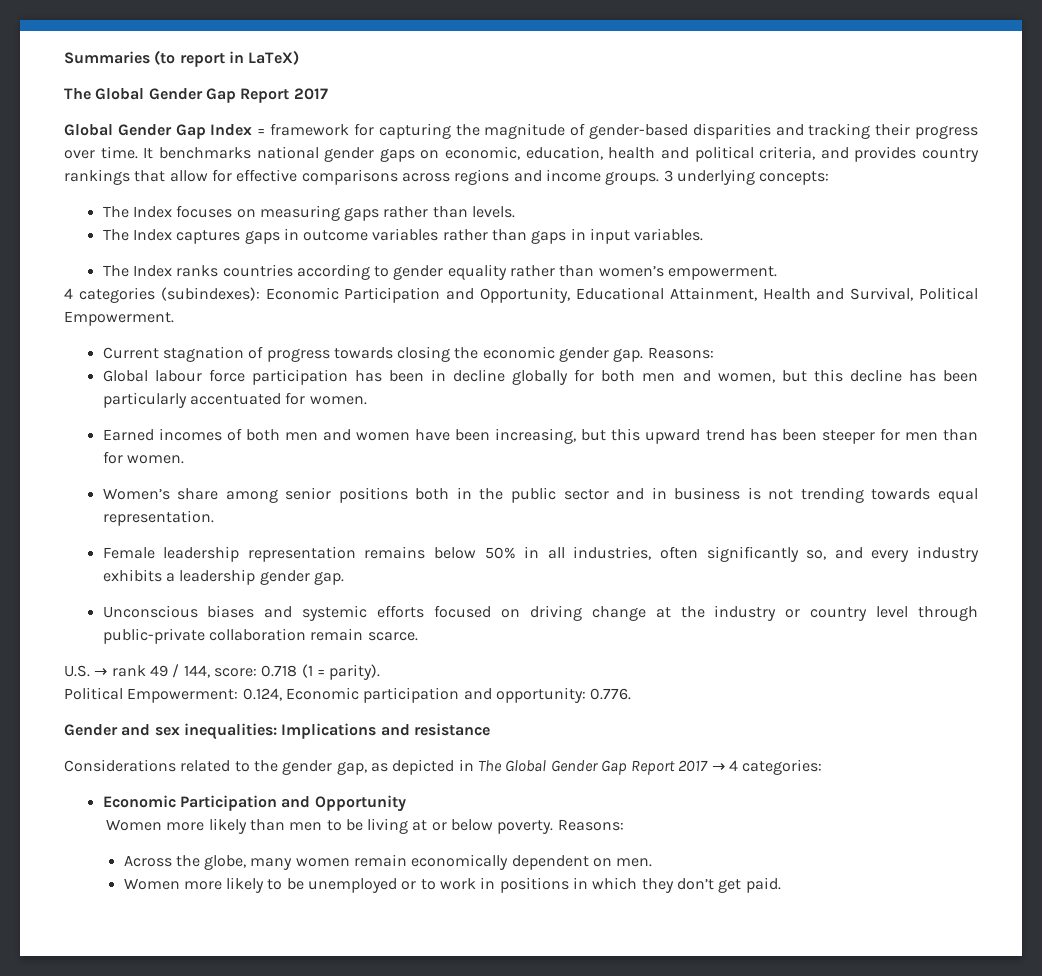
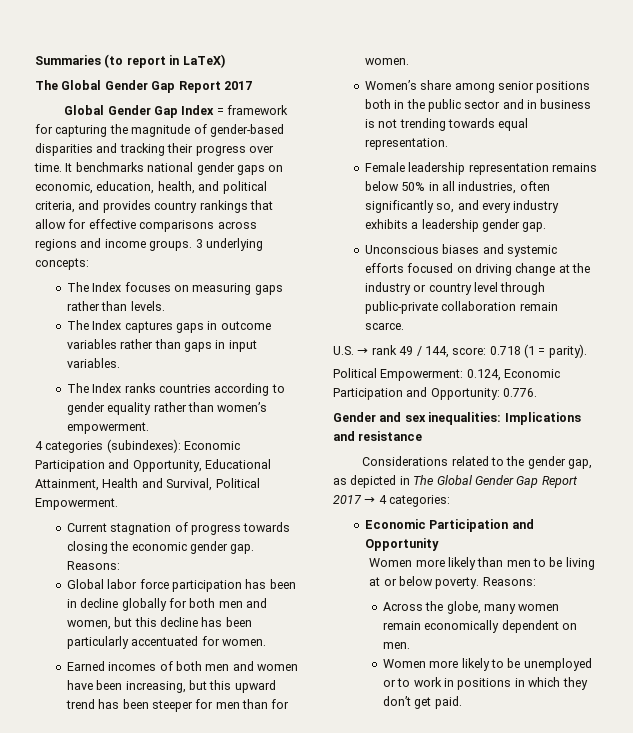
[608,147,656,159] health -> [157,181,195,194] health,
[154,370,202,382] labour -> [107,579,138,589] labor
[363,687,586,703] participation and opportunity: -> [333,387,500,400] Participation and Opportunity:

